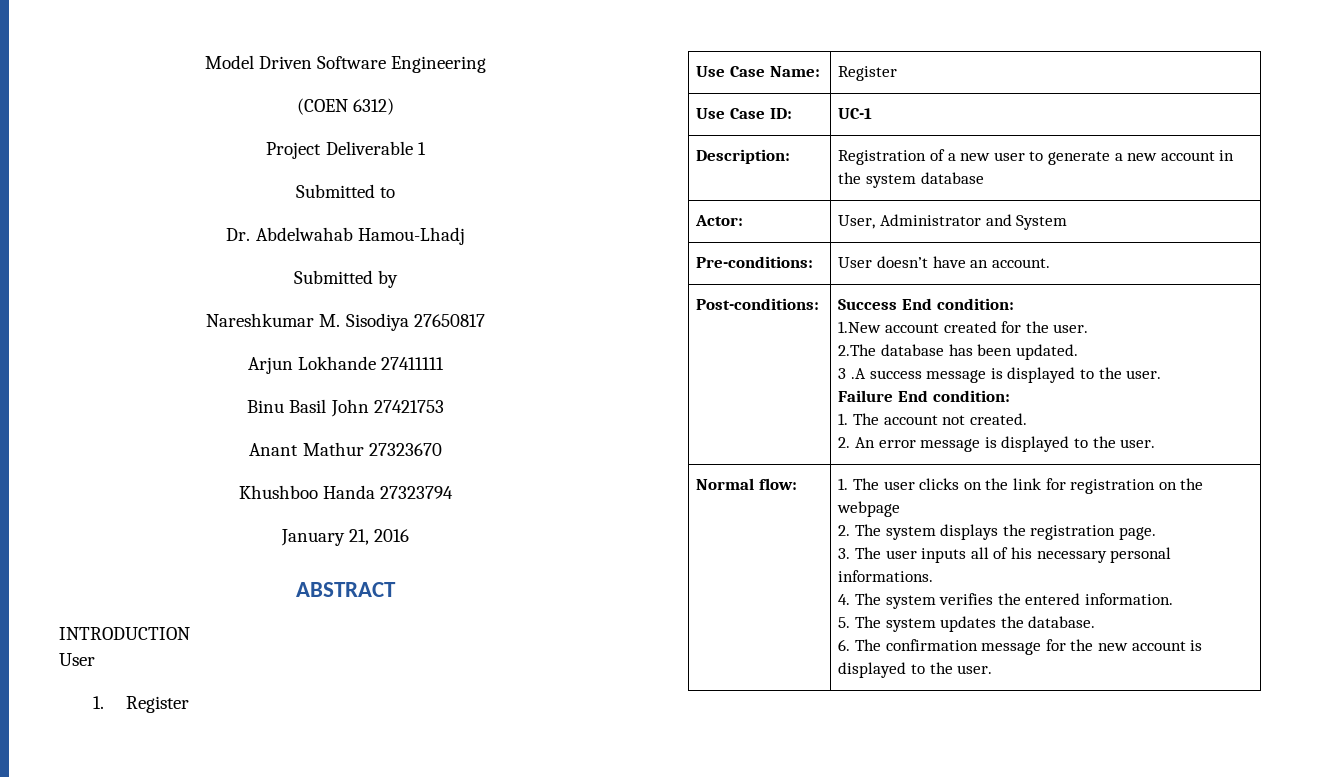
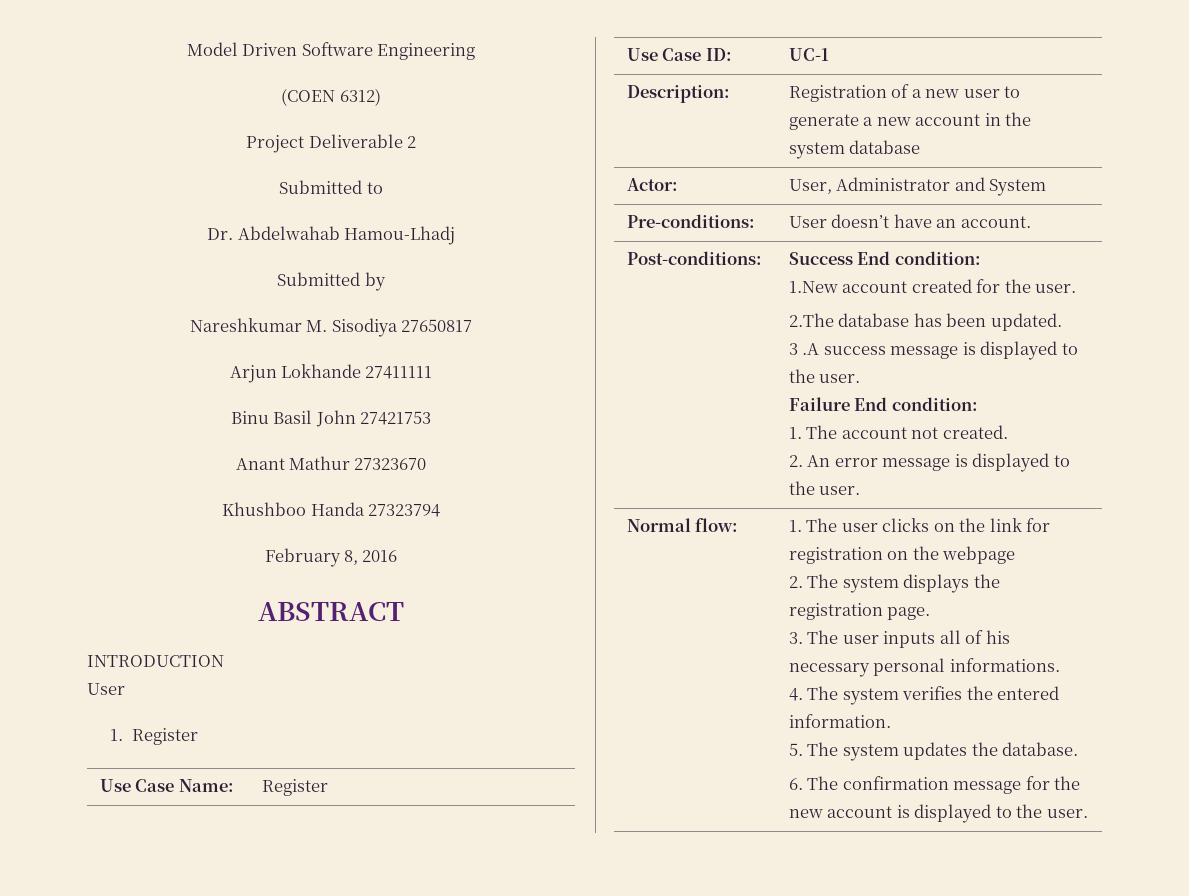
[417,142,426,155] 1 -> [406,136,416,148] 2
[280,529,369,546] January 21, -> [264,548,358,567] February 8,

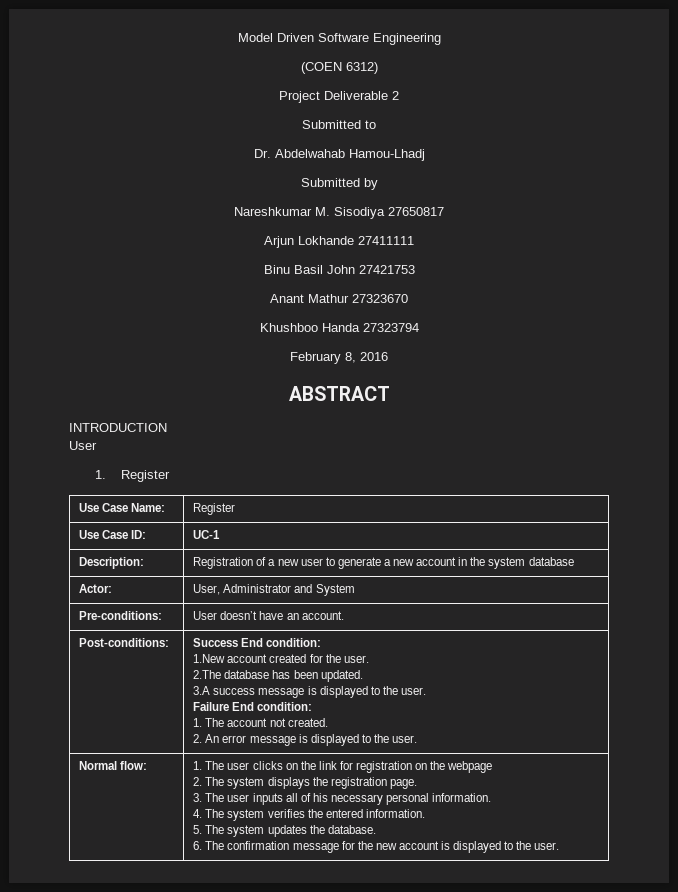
[788,343,820,355] 3 .A -> [193,686,211,695] 3.A
[949,658,1060,672] informations. -> [432,793,492,802] information.

